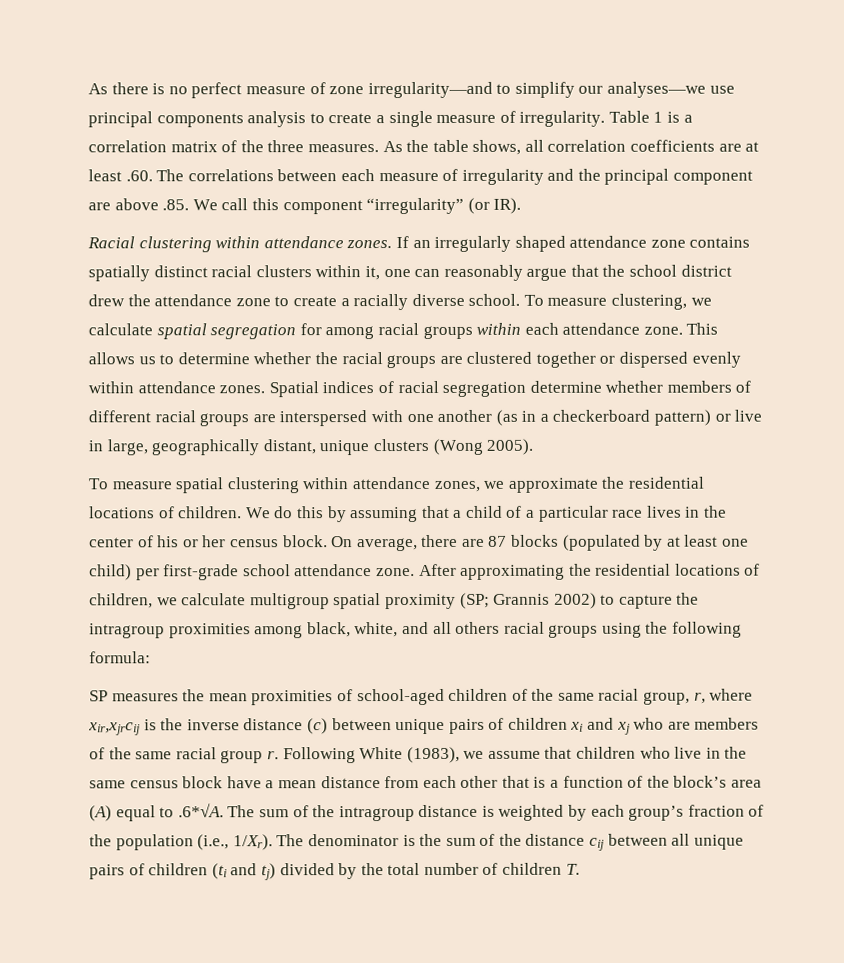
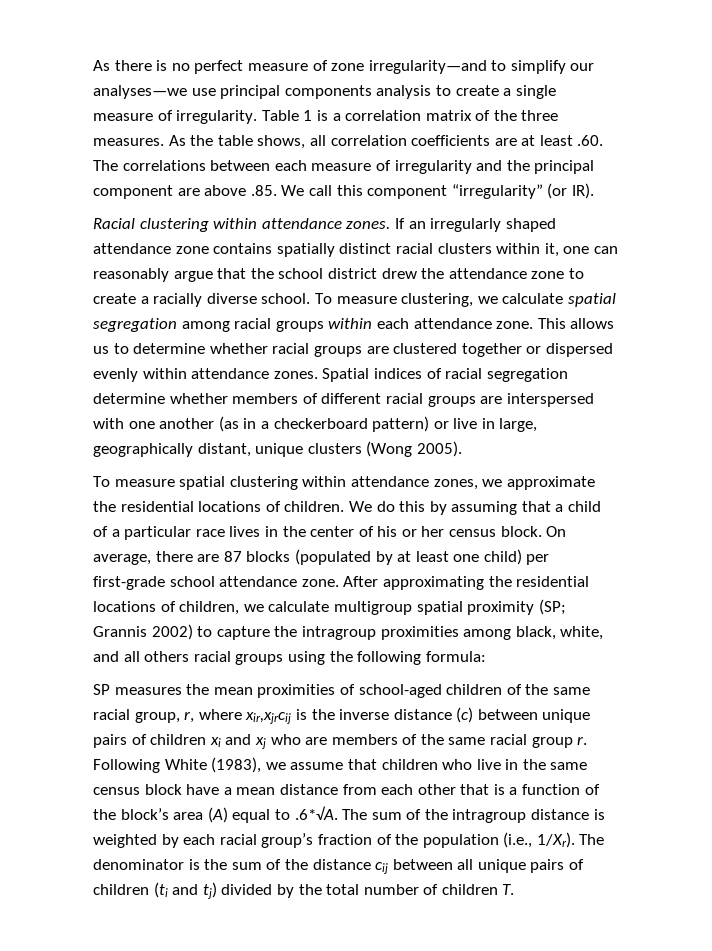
[299,323,322,336] for -> (177, 325) none
[314,352,338,365] the -> (268, 348) none
(625, 810) none -> [219,834,257,845] racial

